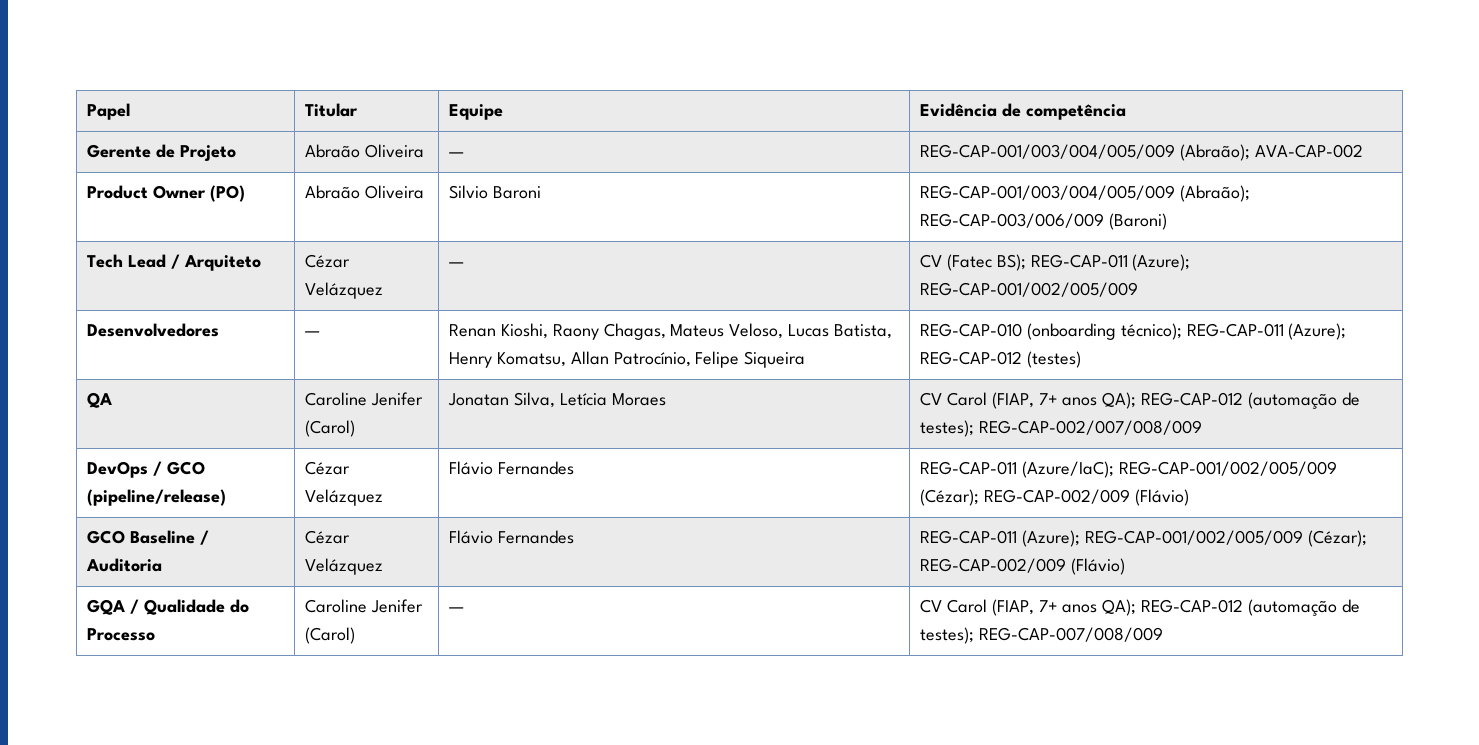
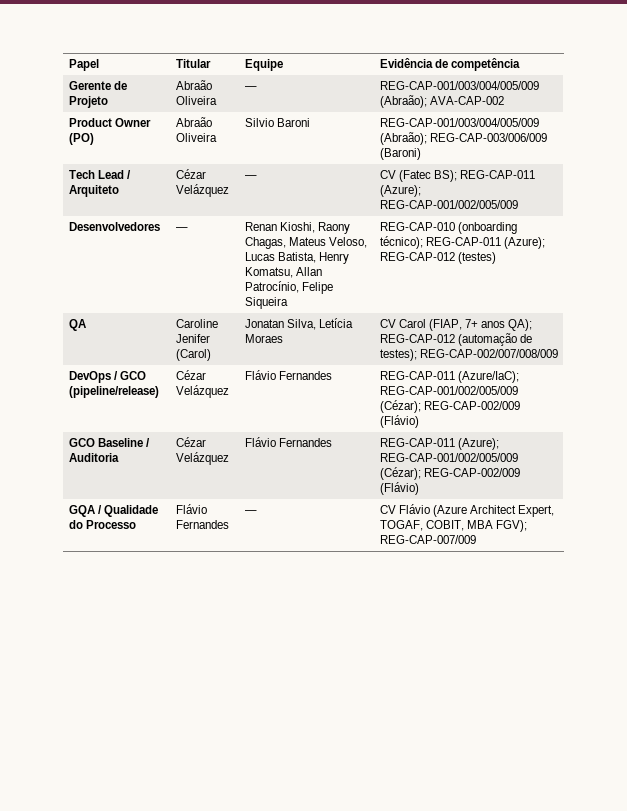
[304,599,423,613] [304,627,355,644] [448,607,464,612] [919,599,1360,616] [919,627,1163,644] Caroline Jenifer (Carol) | — | CV Carol (FIAP, 7+ anos QA); REG-CAP-012 (automação de testes); REG-CAP-007/008/009 -> [175,504,207,514] [175,520,229,529] [244,510,257,514] [379,504,555,517] [379,520,528,532] [379,535,476,544] Flávio Fernandes | — | CV Flávio (Azure Architect Expert, TOGAF, COBIT, MBA FGV); REG-CAP-007/009

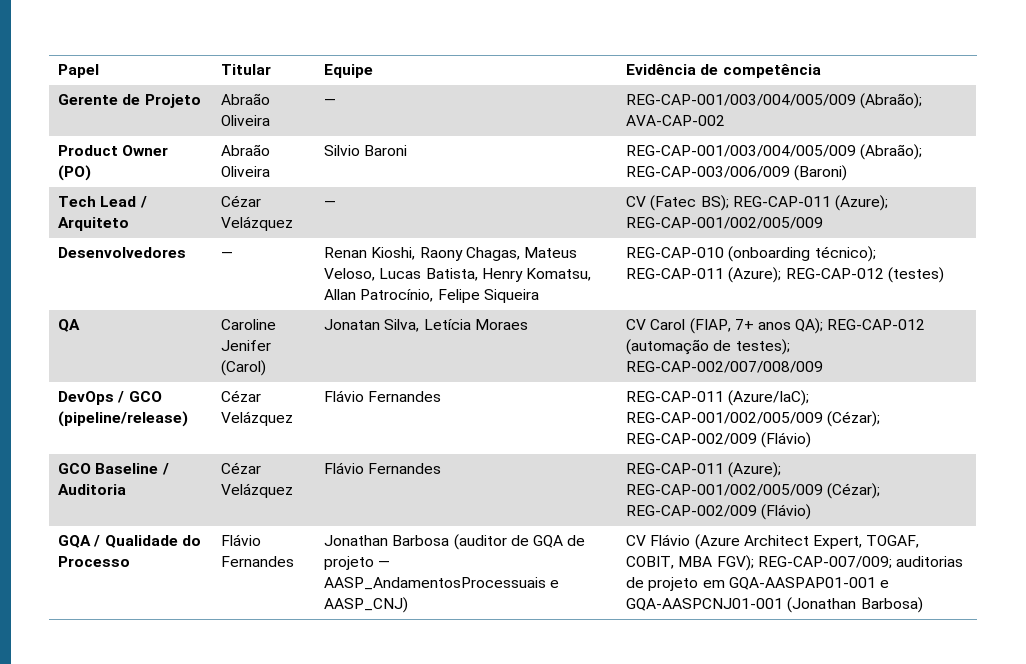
[244,510,257,514] — -> [324,534,586,550] [324,556,391,570] [324,577,560,590] [324,597,409,613] Jonathan Barbosa (auditor de GQA de projeto — AASP_AndamentosProcessuais e AASP_CNJ)
[379,535,476,544] REG-CAP-007/009 -> [757,556,964,569] [626,577,890,591] [626,597,923,613] REG-CAP-007/009; auditorias de projeto em GQA-AASPAP01-001 e GQA-AASPCNJ01-001 (Jonathan Barbosa)

